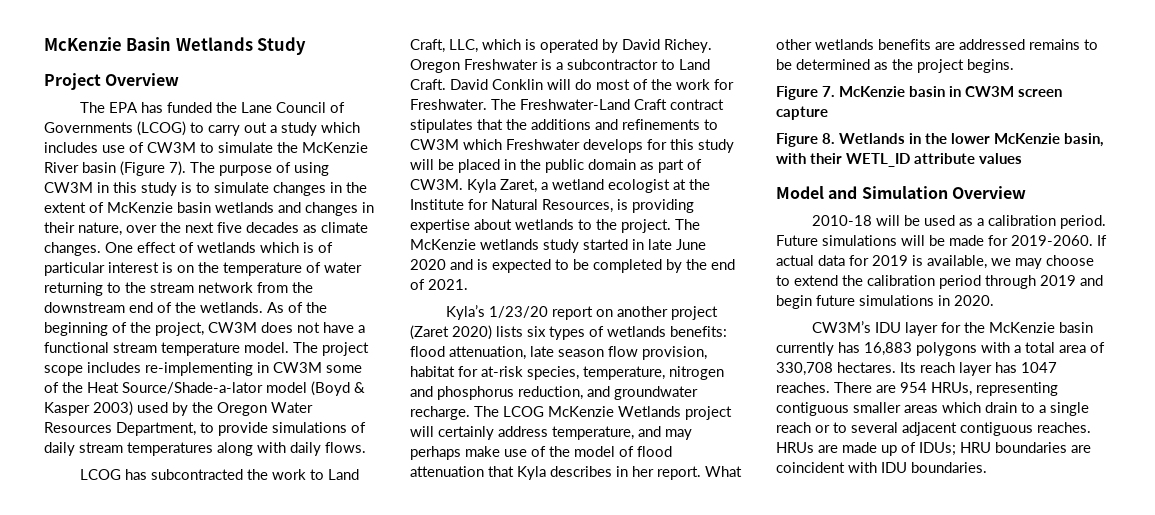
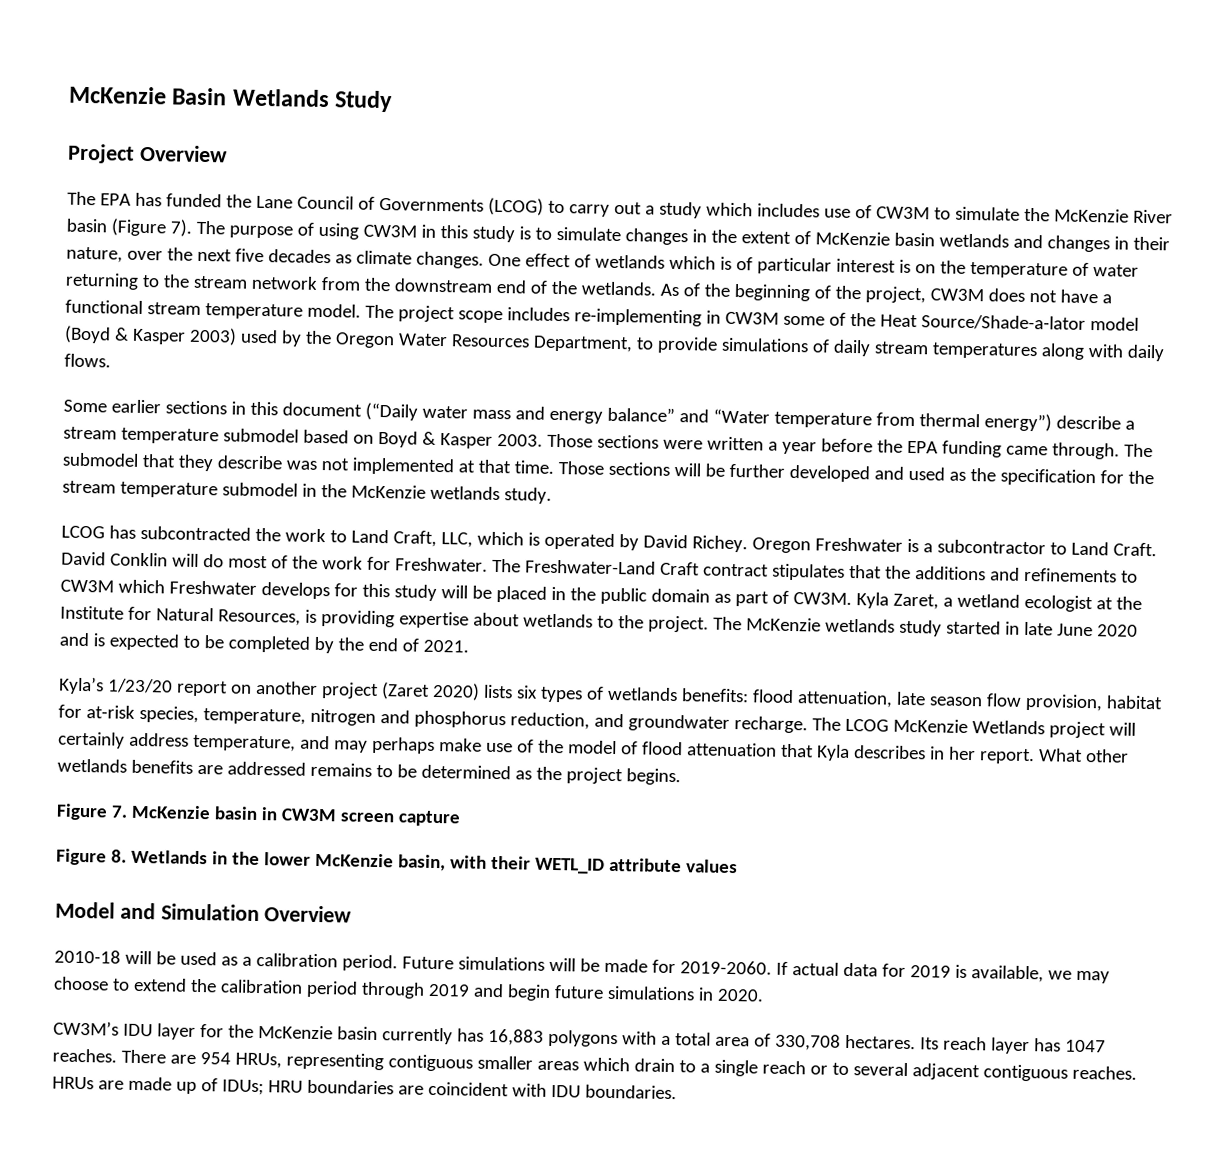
(366, 447) none -> [63,399,1135,432] [63,426,1153,460] [62,452,1154,487] [62,480,552,504] // Some earlier sections in this document (“Daily water mass and energy balance” and “Water temperature from thermal energy”) describe a stream temperature submodel based on Boyd & Kasper 2003. Those sections were written a year before the EPA funding came through. The submodel that they describe was not implemented at that time. Those sections will be further developed and used as the specification for the stream temperature submodel in the McKenzie wetlands study.

